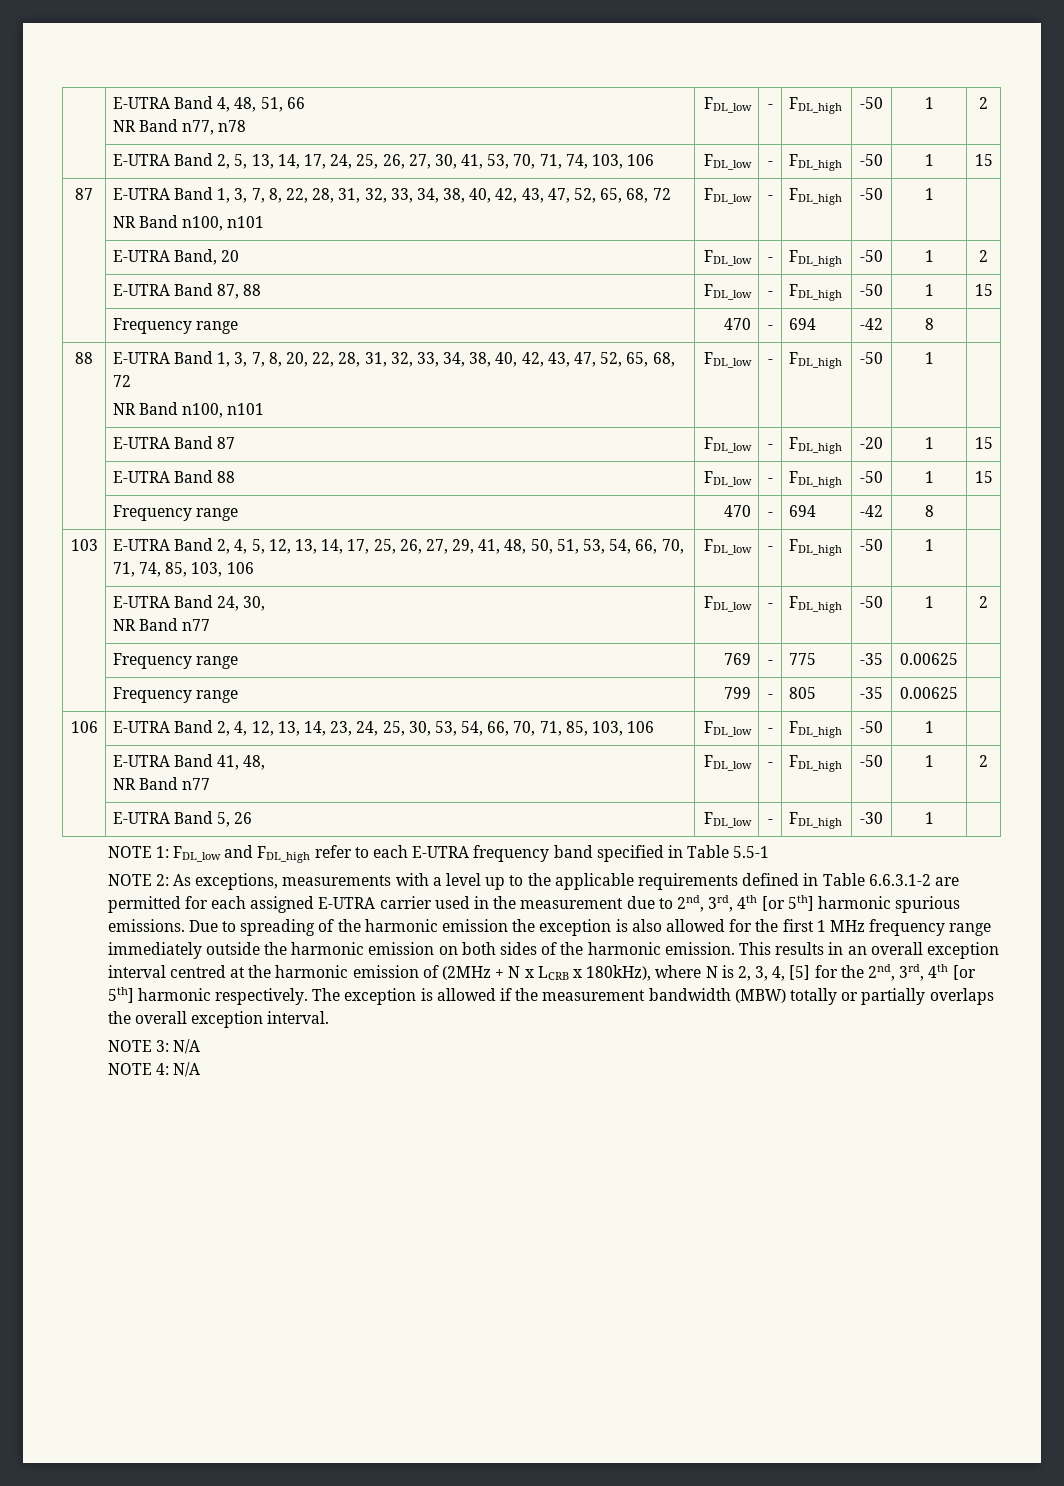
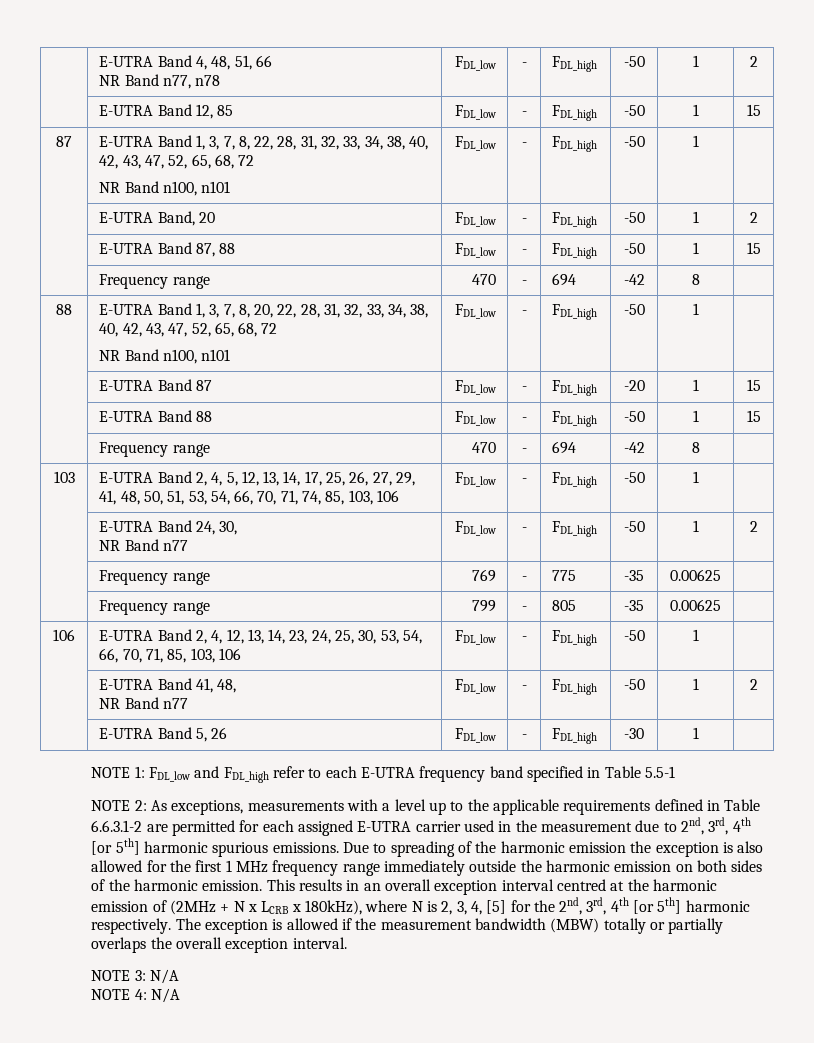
[217,154,655,169] 2, 5, 13, 14, 17, 24, 25, 26, 27, 30, 41, 53, 70, 71, 74, 103, 106 -> [195,104,234,119] 12, 85

